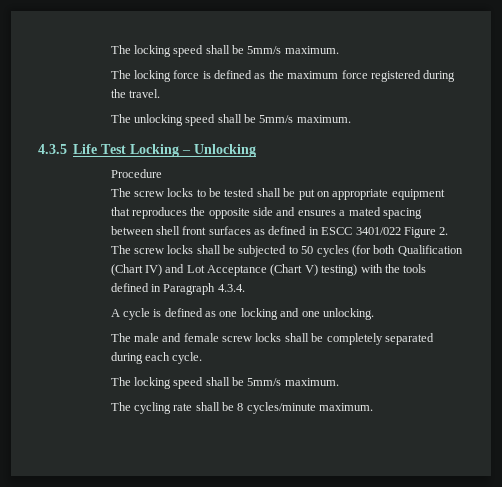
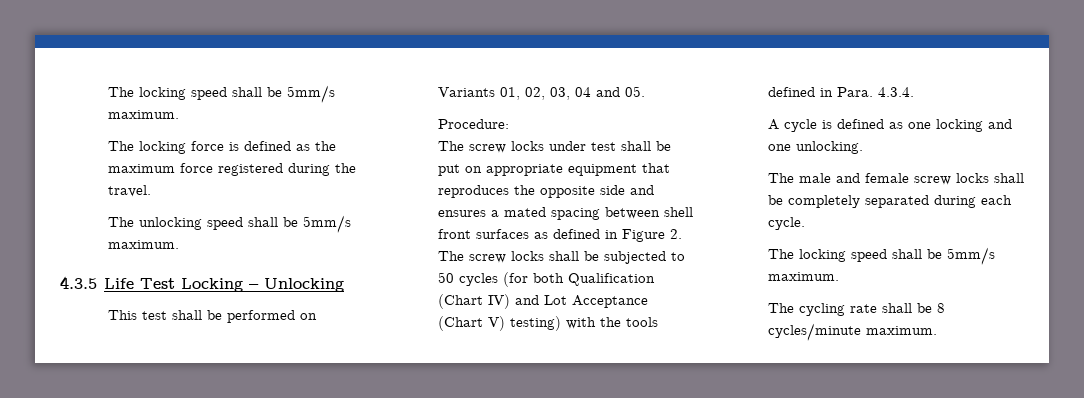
[110,169,162,178] [110,188,255,197] Procedure // The screw locks to be tested -> [107,310,317,323] [437,86,645,100] [437,119,509,129] [437,141,616,153] This test shall be performed on Variants 01, 02, 03, 04 and 05. // Procedure: // The screw locks under test
[321,227,401,235] ESCC 3401/022 -> (618, 234) none
[163,283,216,295] Paragraph -> [836,87,873,97] Para.

